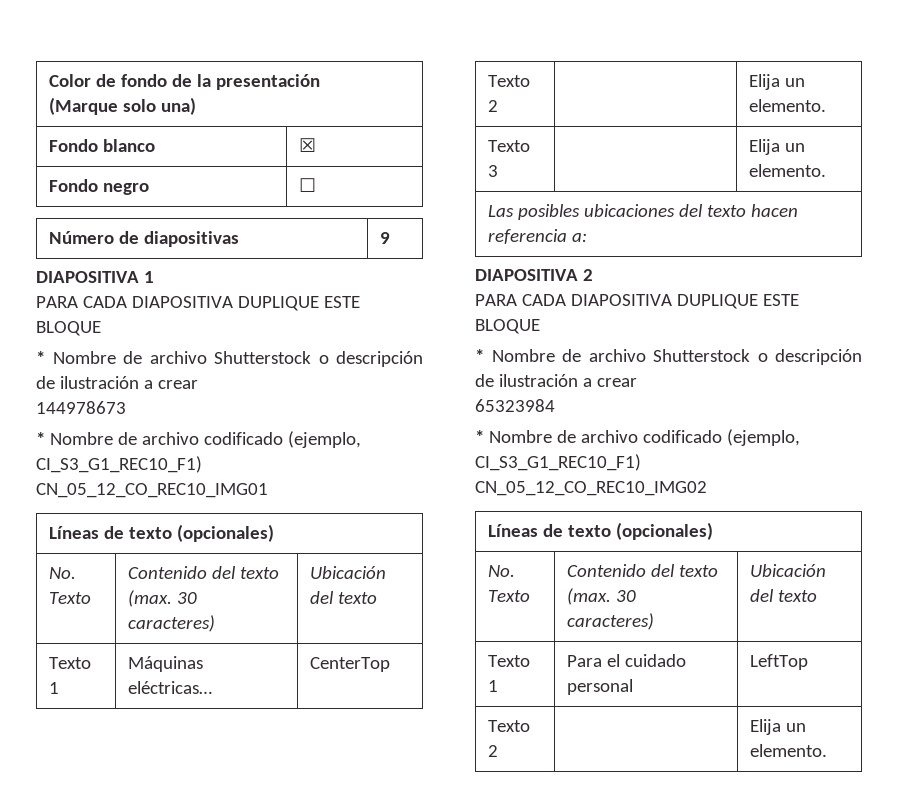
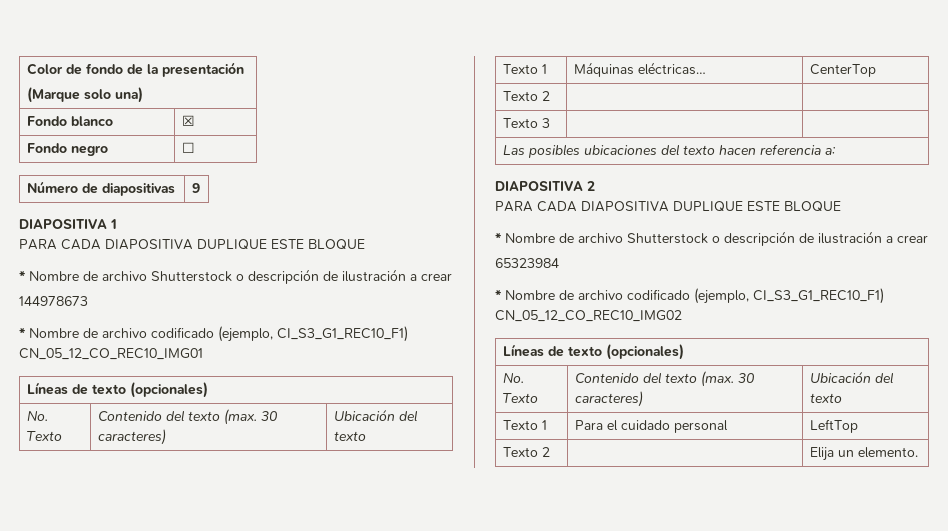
[748,74,805,90] [748,99,826,112] Elija un elemento. -> (550, 96) none
[748,139,805,155] [748,164,826,177] Elija un elemento. -> (550, 123) none

